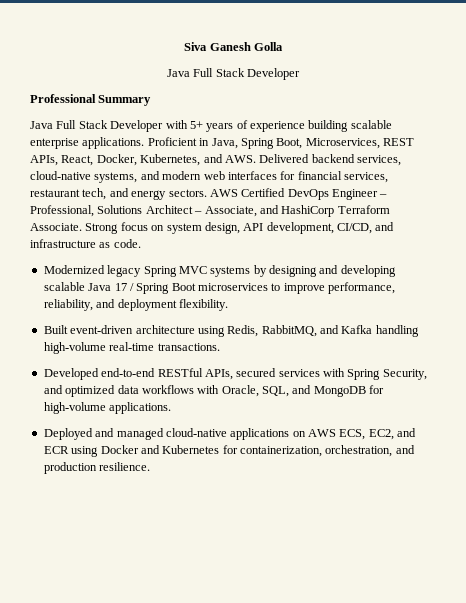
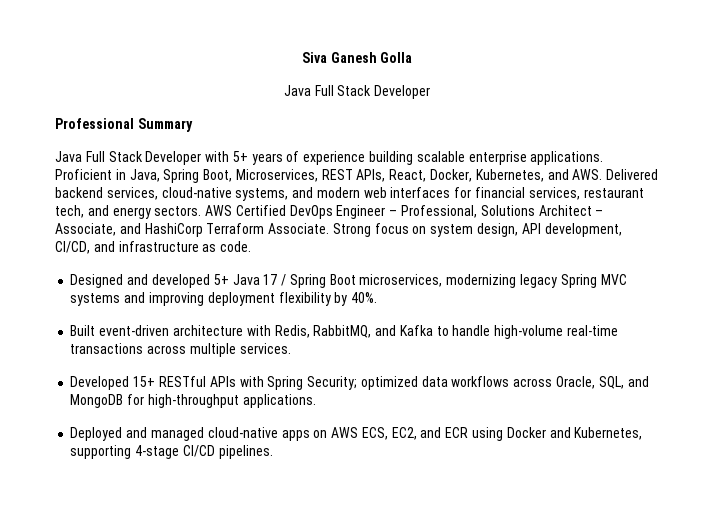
[43,265,396,277] [43,282,85,291] Modernized legacy Spring MVC systems by designing and developing scalable -> [70,274,229,288] Designed and developed 5+
[198,282,396,294] [43,299,228,311] microservices to improve performance, reliability, and deployment flexibility. -> [359,274,627,288] [70,292,378,306] microservices, modernizing legacy Spring MVC systems and improving deployment flexibility by 40%.
[197,326,225,337] using -> [246,325,271,336] with
[375,325,419,337] [43,342,220,354] [43,368,427,380] [43,385,63,394] handling high-volume real-time transactions. // Developed end-to-end RESTful APIs, secured services with Spring Security, and -> [436,325,618,339] [70,343,291,357] [70,376,358,390] to handle high-volume real-time transactions across multiple services. // Developed 15+ RESTful APIs with Spring Security;
[197,385,220,394] with -> [513,378,553,387] across
[43,402,106,414] high-volume -> [147,394,239,408] high-throughput
[230,428,290,440] applications -> [281,430,310,441] apps
[162,445,415,457] [43,462,151,474] Kubernetes for containerization, orchestration, and production resilience. -> [574,427,643,440] [70,445,273,459] Kubernetes, supporting 4-stage CI/CD pipelines.

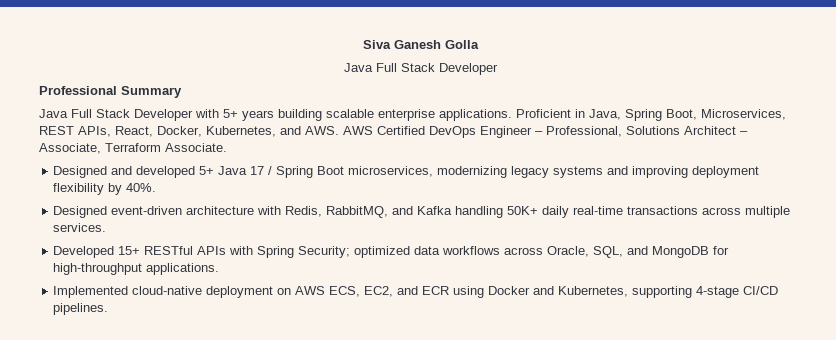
[286,151,366,165] of experience -> (274, 115) none
[606,169,659,180] [55,187,644,201] [55,205,202,219] Delivered backend services, cloud-native systems, and modern web interfaces for financial services, restaurant tech, and energy sectors. -> (339, 130) none
[119,223,203,237] and HashiCorp -> (101, 148) none
[332,223,622,237] [55,241,252,254] Strong focus on system design, API development, CI/CD, and infrastructure as code. -> (227, 147) none
[560,274,627,288] Spring MVC -> (550, 172) none
[70,325,96,336] Built -> [53,206,108,218] Designed
[436,325,564,339] to handle high-volume -> [455,206,570,218] handling 50K+ daily
[70,427,310,441] Deployed and managed cloud-native apps -> [53,286,274,298] Implemented cloud-native deployment

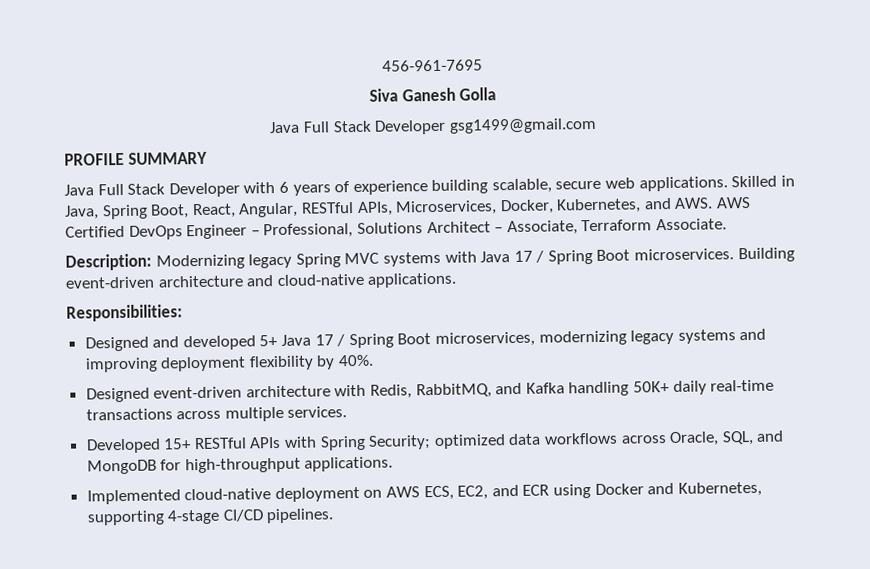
(363, 44) none -> [382,59,483,72] 456-961-7695 //
[39,86,182,98] // Professional Summary -> [448,117,597,134] [64,151,207,166] gsg1499@gmail.com // PROFILE SUMMARY
[223,109,786,121] [39,126,153,137] 5+ years building scalable enterprise applications. Proficient in Java, Spring Boot, Microservices, REST APIs, React, -> [278,175,795,196] [64,200,498,220] 6 years of experience building scalable, secure web applications. Skilled in Java, Spring Boot, React, Angular, RESTful APIs, Microservices,
(227, 147) none -> [65,247,795,271] [65,272,458,289] [66,304,183,322] // Description: Modernizing legacy Spring MVC systems with Java 17 / Spring Boot microservices. Building event-driven architecture and cloud-native applications. // Responsibilities:

